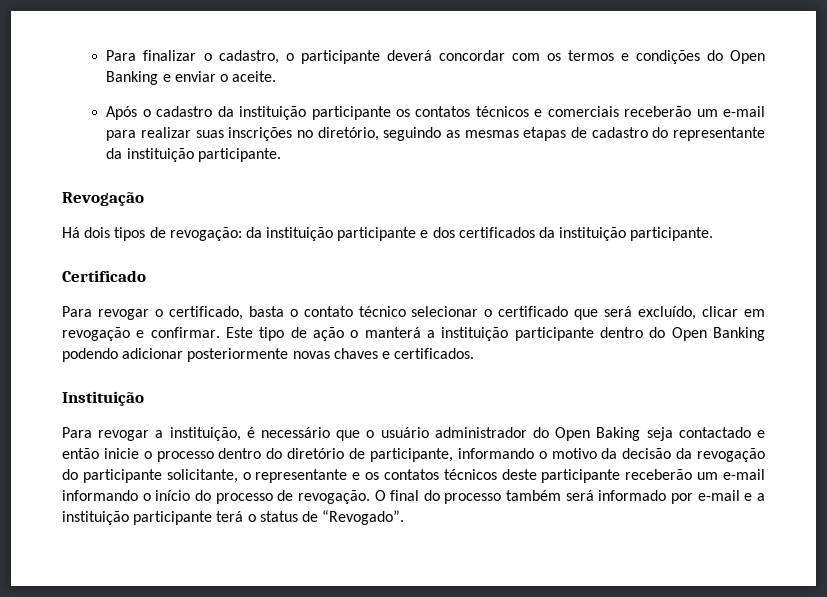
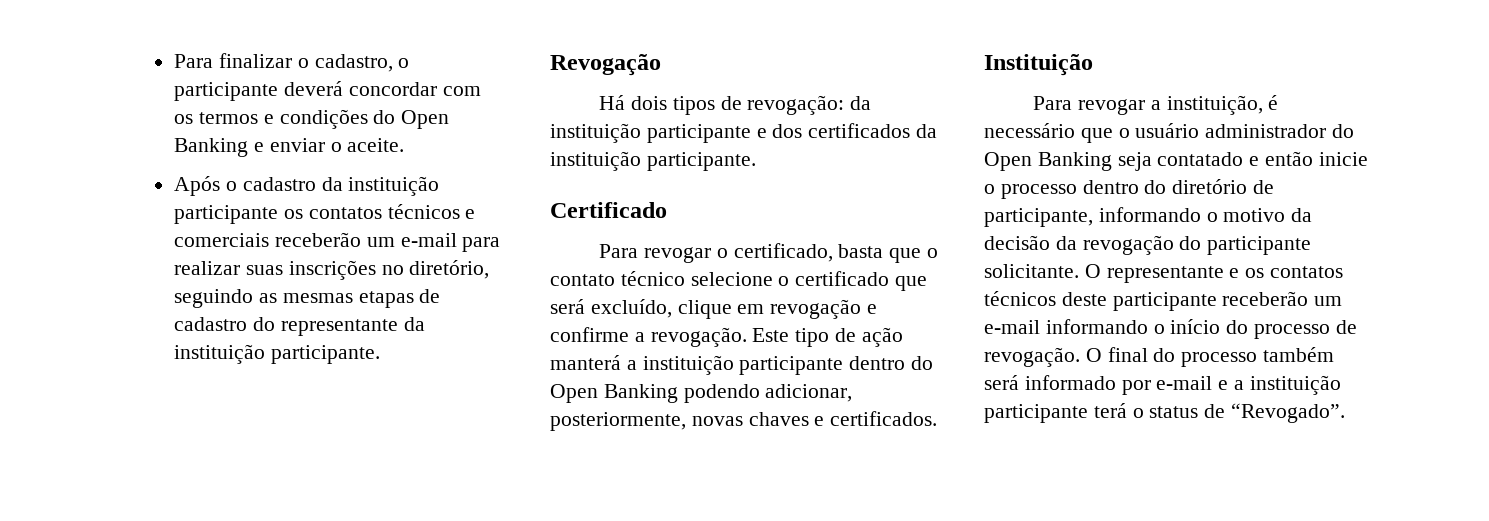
(284, 311) none -> [889,248,922,263] que
[411,306,479,317] selecionar -> [690,272,773,286] selecione
[702,306,739,317] clicar -> [677,300,732,319] clique
[150,327,220,338] confirmar. -> [550,327,747,347] confirme a revogação.
[350,330,359,338] o -> (903, 337) none
[122,348,289,362] adicionar posteriormente -> [765,384,853,402] [550,412,686,431] adicionar, posteriormente,
[596,427,751,441] Baking seja contactado -> [1037,152,1244,171] Banking seja contatado
[166,469,251,483] solicitante, o -> [984,264,1101,278] solicitante. O

